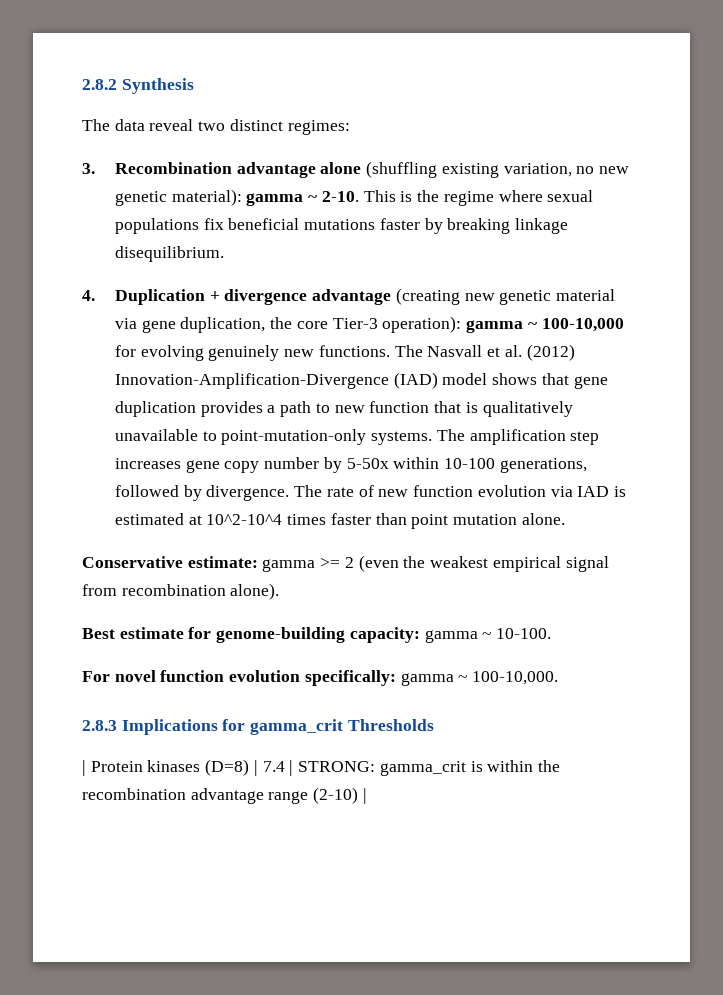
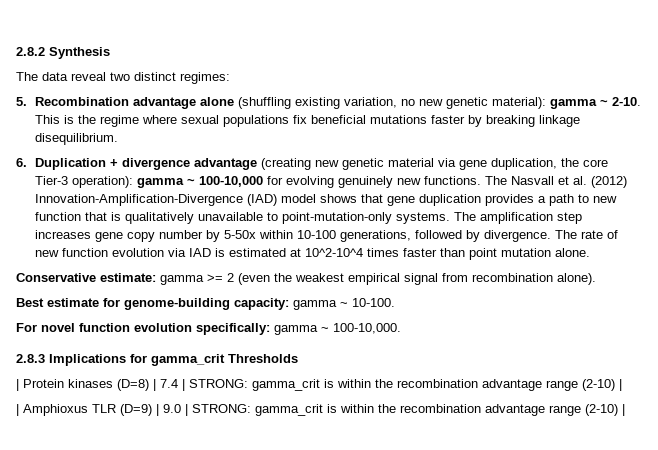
[82,163,95,174] 3. -> [16,97,27,106] 5.
[82,290,95,301] 4. -> [16,158,27,167] 6.
(367, 796) none -> [16,404,625,416] // | Amphioxus TLR (D=9) | 9.0 | STRONG: gamma_crit is within the recombination advantage range (2-10) |

